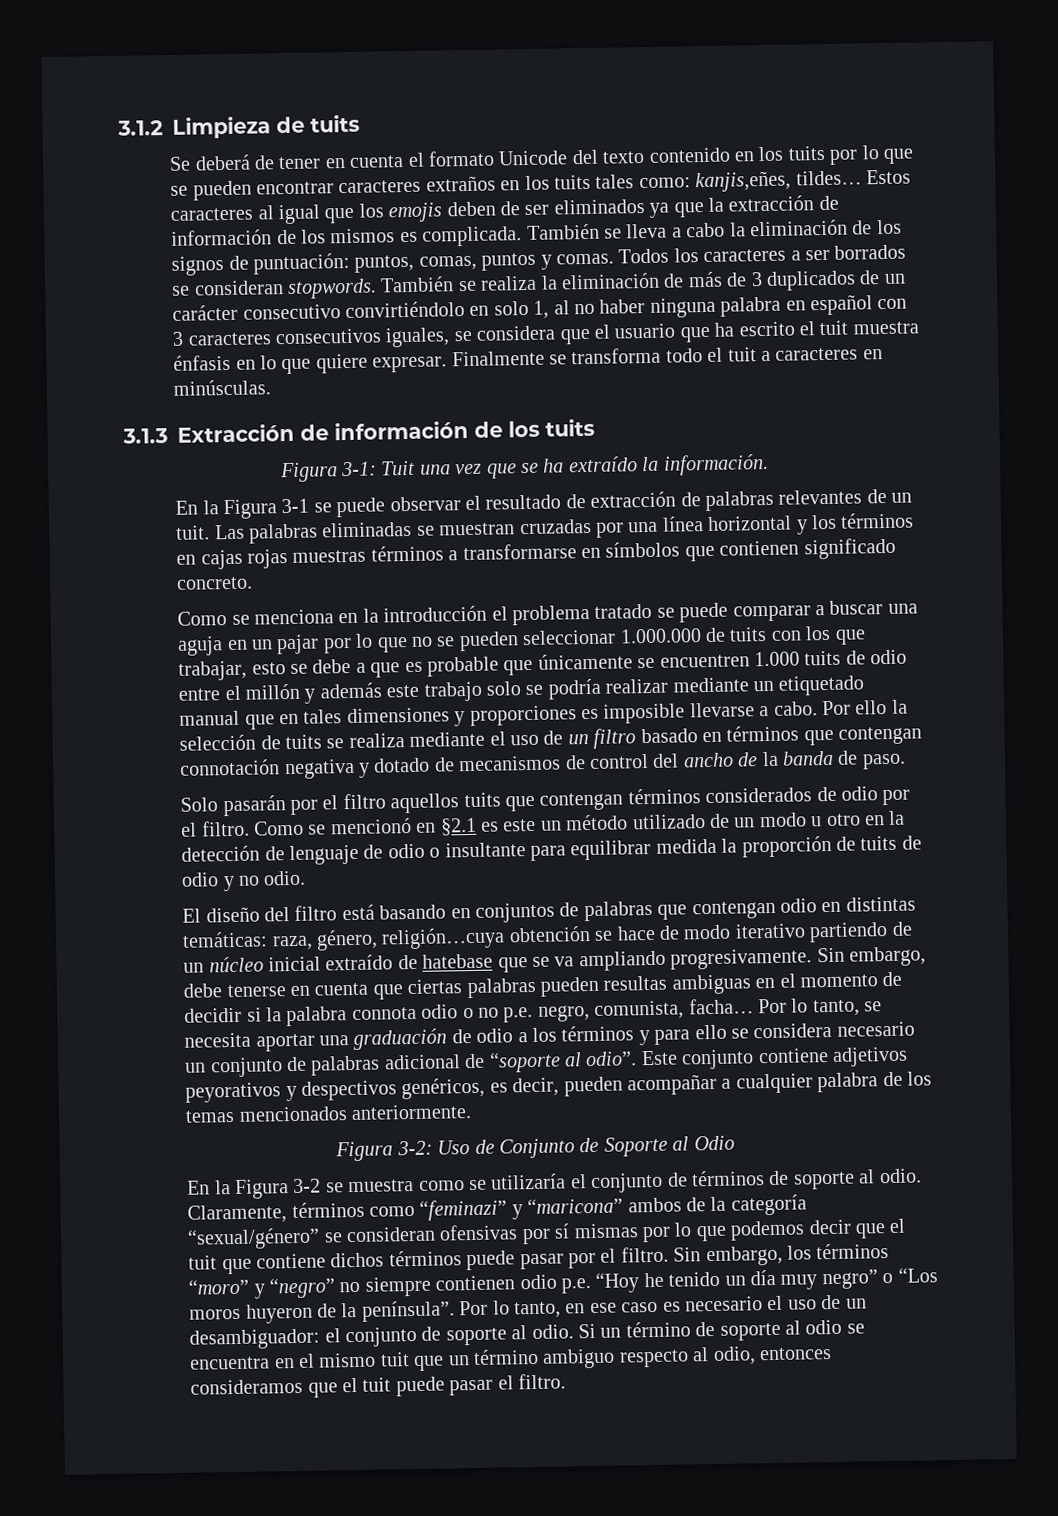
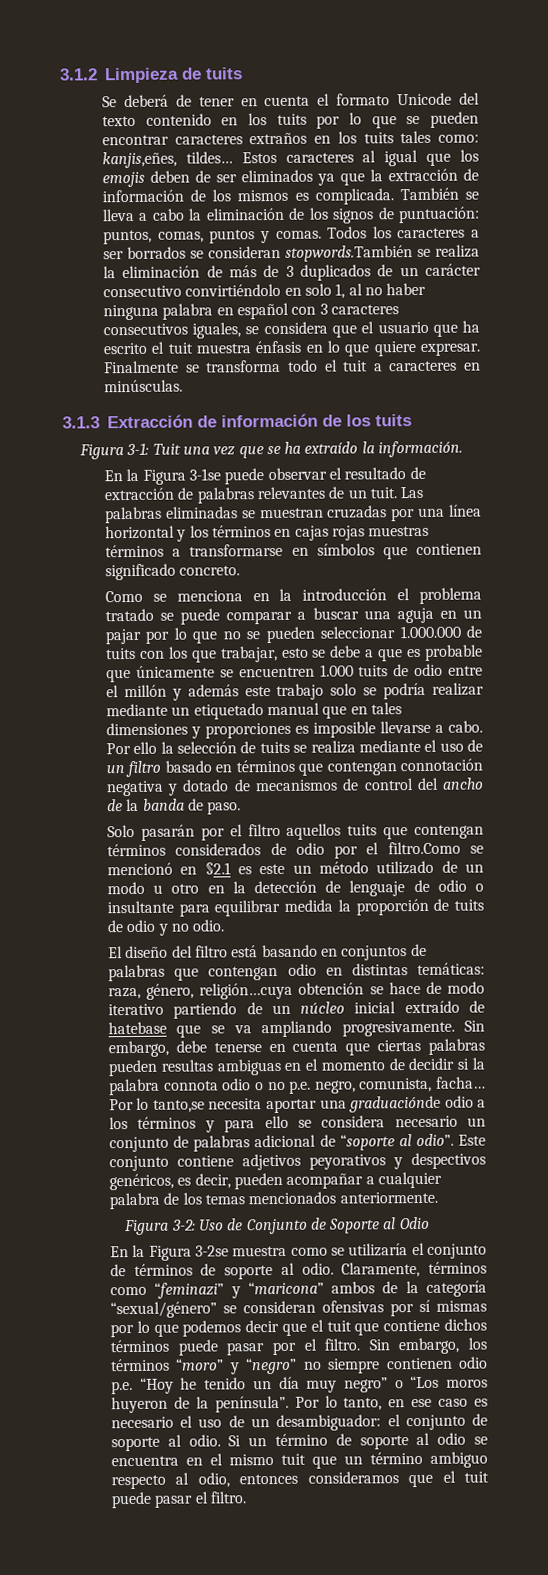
[287,276,455,299] stopwords. También -> [284,245,413,262] stopwords.También
[281,498,332,514] 3-1 se -> [188,468,221,481] 3-1se
[201,820,305,837] filtro. Como -> [387,841,461,855] filtro.Como
[812,999,883,1017] tanto, se -> [152,1099,205,1113] tanto,se
[353,1028,472,1050] graduación de -> [348,1095,441,1113] graduaciónde
[293,1178,344,1194] 3-2 se -> [194,1245,229,1257] 3-2se

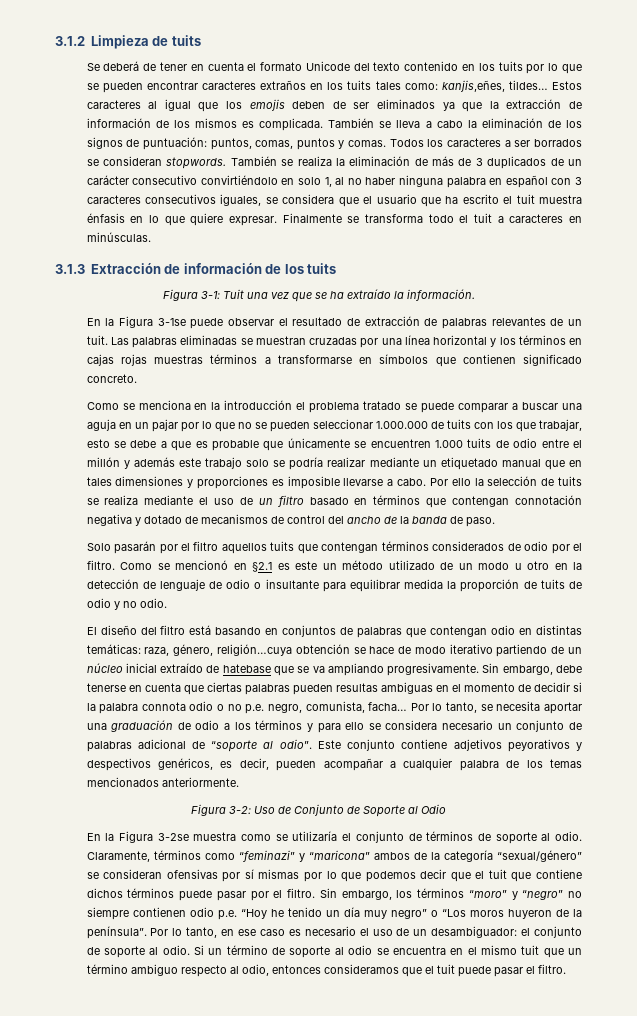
[284,245,413,262] stopwords.También -> [166,156,277,169] stopwords. También
[387,841,461,855] filtro.Como -> [86,560,153,570] filtro. Como
[152,1099,205,1113] tanto,se -> [446,702,493,713] tanto, se
[348,1095,441,1113] graduaciónde -> [111,720,191,732] graduación de

